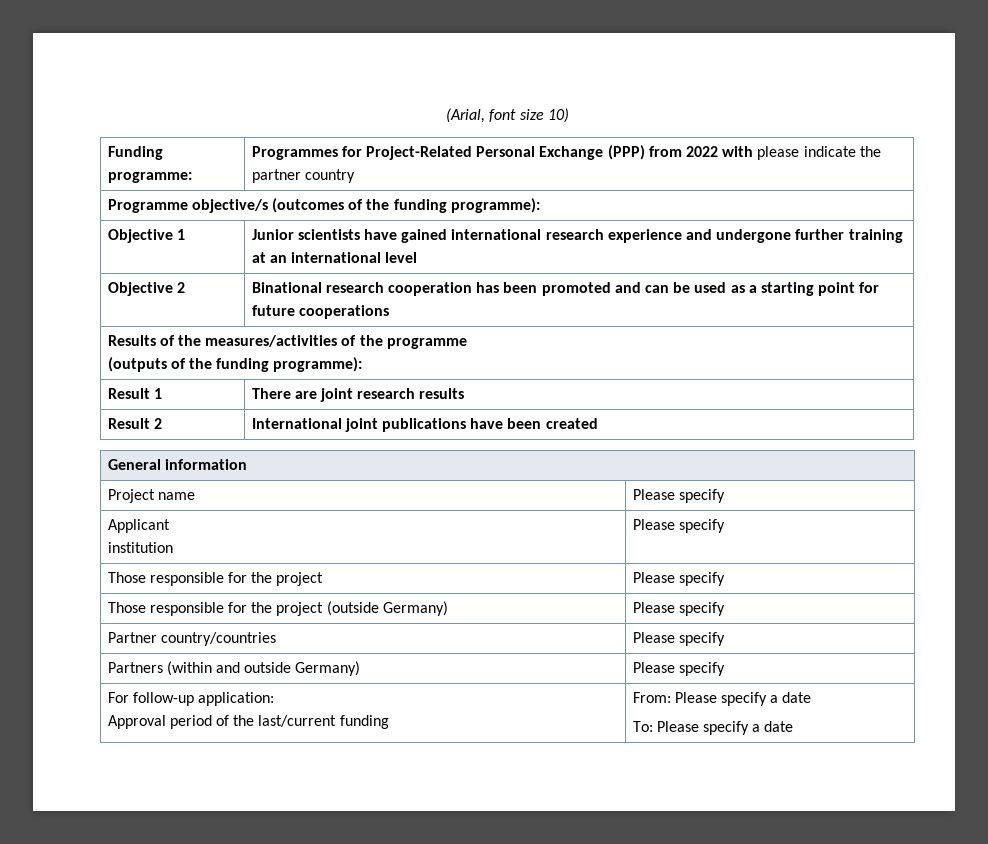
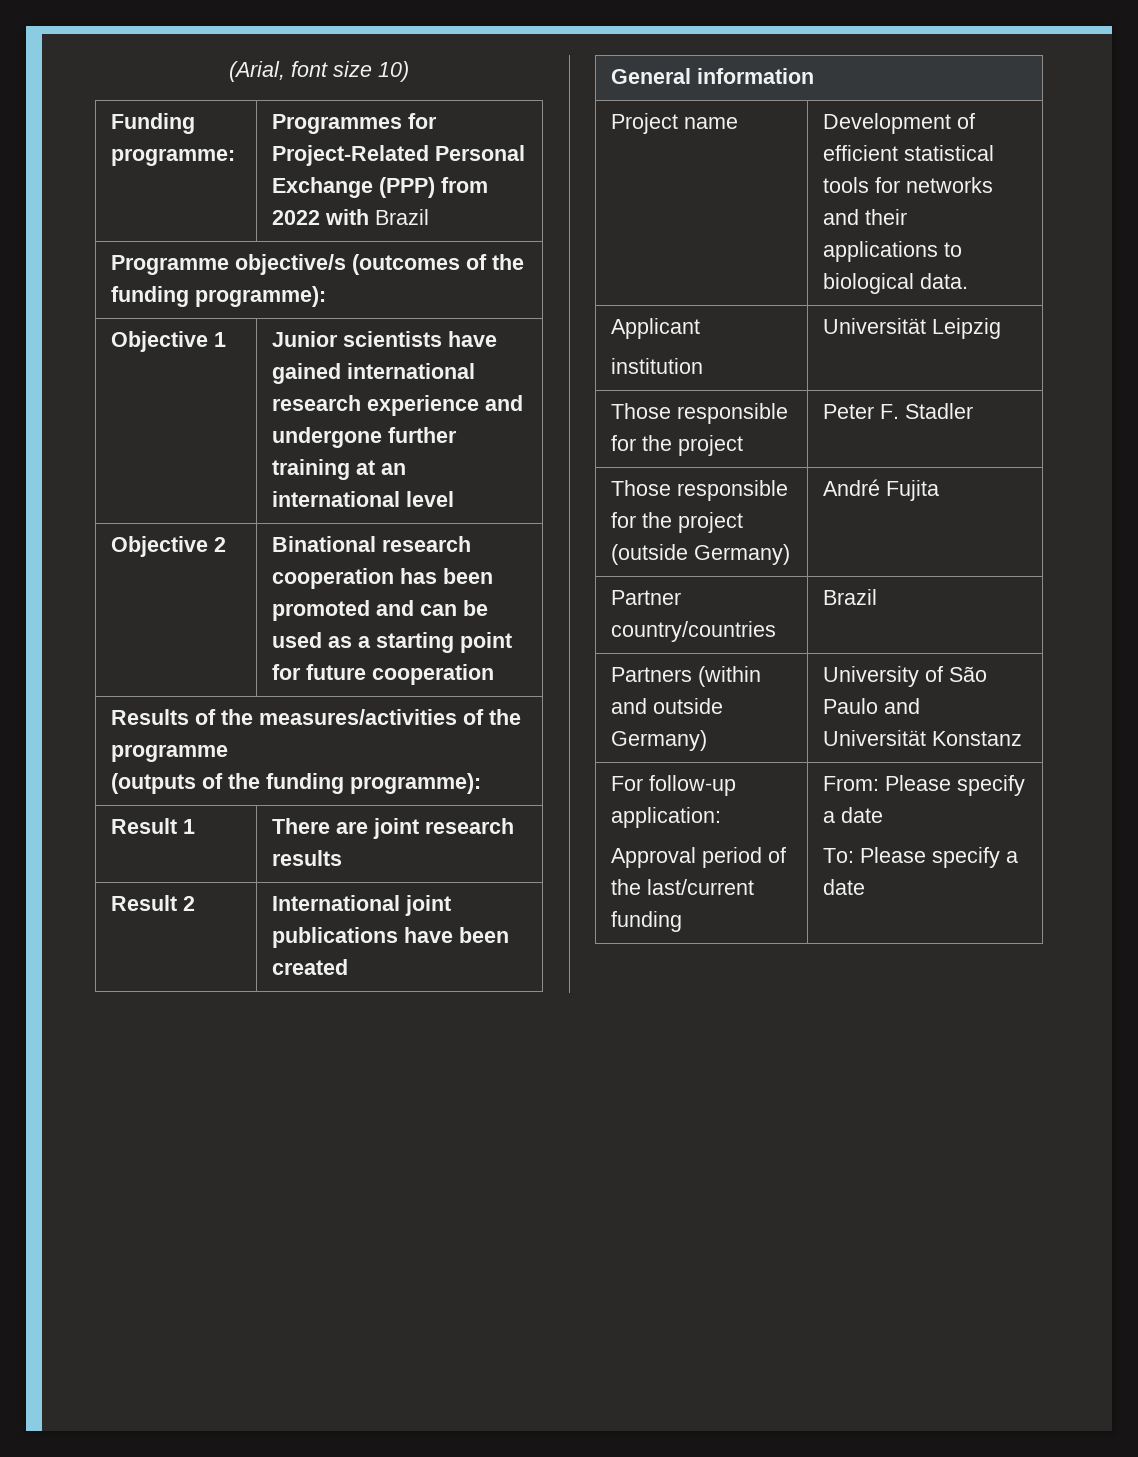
[757,146,881,160] [251,169,355,183] please indicate the partner country -> [375,209,430,225] Brazil
[298,305,389,319] cooperations -> [372,664,495,685] cooperation
[632,489,725,503] Please specify -> [823,113,976,134] [823,145,995,161] [823,177,994,193] [823,209,908,225] [823,241,963,262] [823,273,969,294] Development of efficient statistical tools for networks and their applications to biological data.
[632,519,725,533] Please specify -> [823,318,1002,339] Universität Leipzig
[632,572,725,586] Please specify -> [823,403,974,419] Peter F. Stadler
[632,602,725,616] Please specify -> [823,479,940,501] André Fujita
[632,632,725,646] Please specify -> [823,589,878,605] Brazil
[632,662,725,676] Please specify -> [823,666,988,687] [823,698,921,714] [823,730,1023,746] University of São Paulo and Universität Konstanz

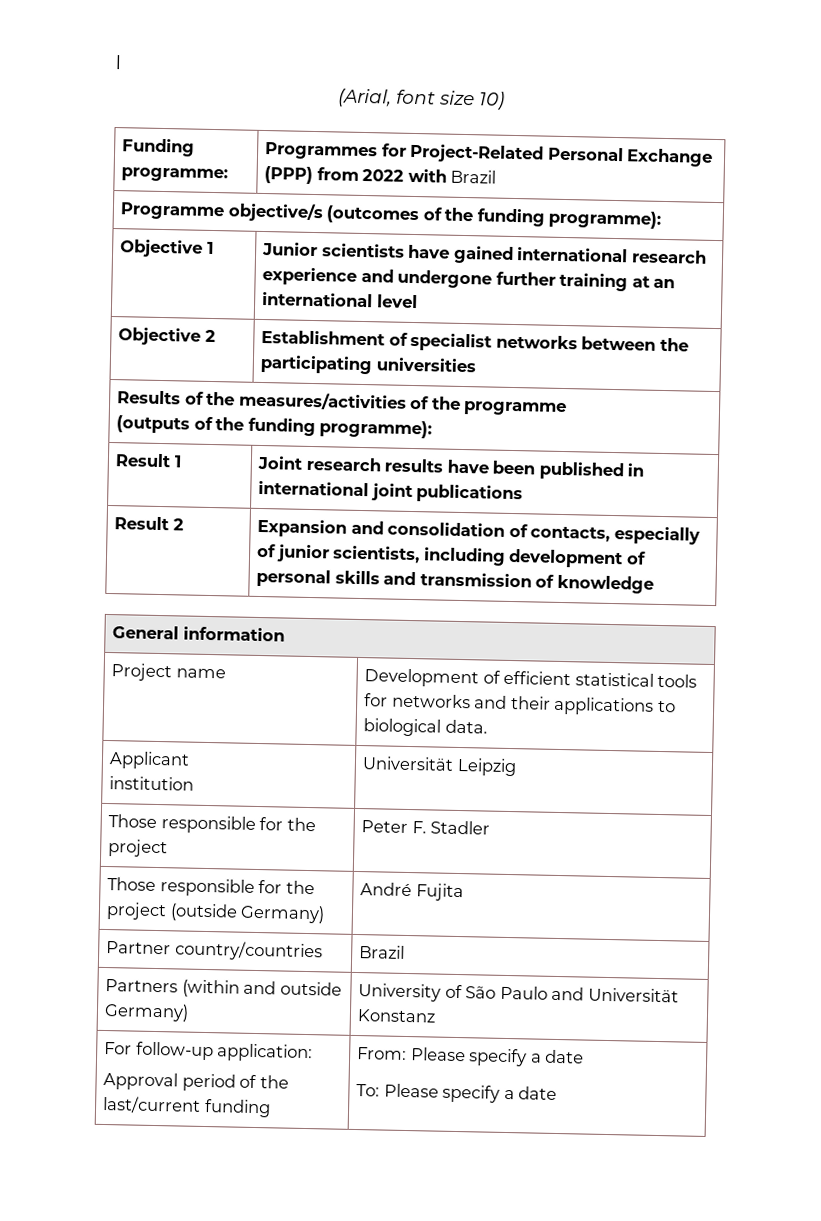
(229, 71) none -> [115,55,121,70] l //
[272,536,472,552] [272,568,494,589] [272,600,489,621] [272,632,513,653] [272,664,495,685] Binational research cooperation has been promoted and can be used as a starting point for future cooperation -> [261,329,689,352] [260,354,477,375] Establishment of specialist networks between the participating universities
[272,818,420,839] There are joint -> [257,455,304,470] Joint
[111,895,196,911] [272,895,452,916] [272,927,510,948] [272,959,349,975] // Result 2 | International joint publications have been created -> [446,459,645,481] [258,480,524,504] [114,516,184,531] [257,518,700,545] [257,543,646,569] [256,568,654,594] have been published in international joint publications // Result 2 | Expansion and consolidation of contacts, especially of junior scientists, including development of personal skills and transmission of knowledge

